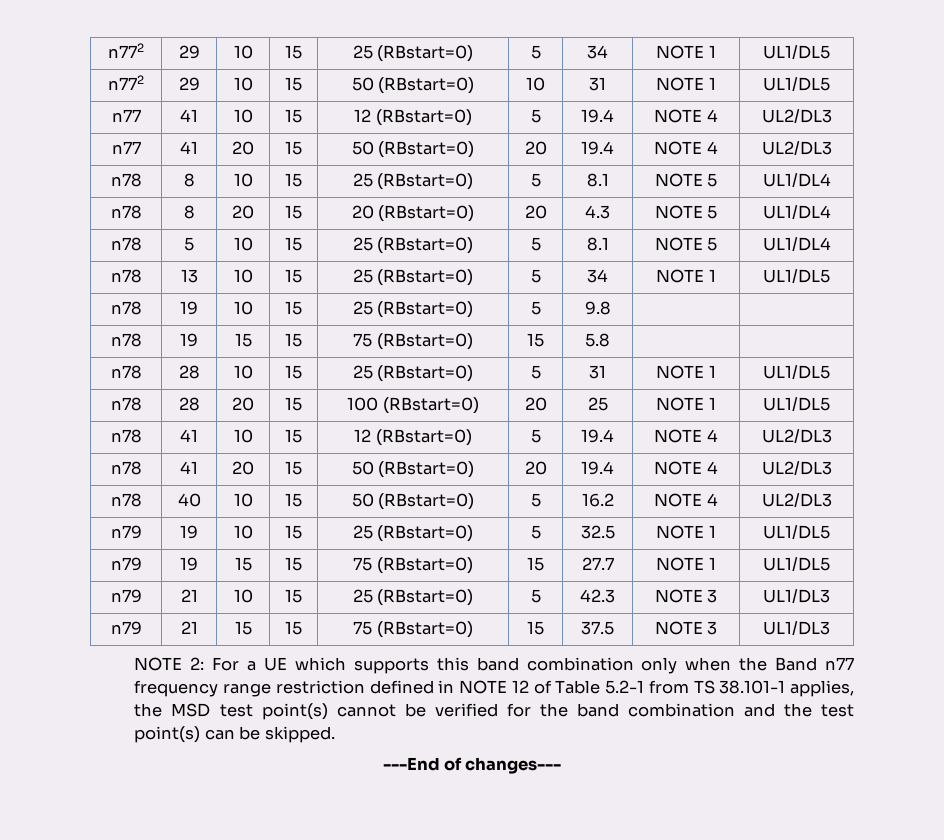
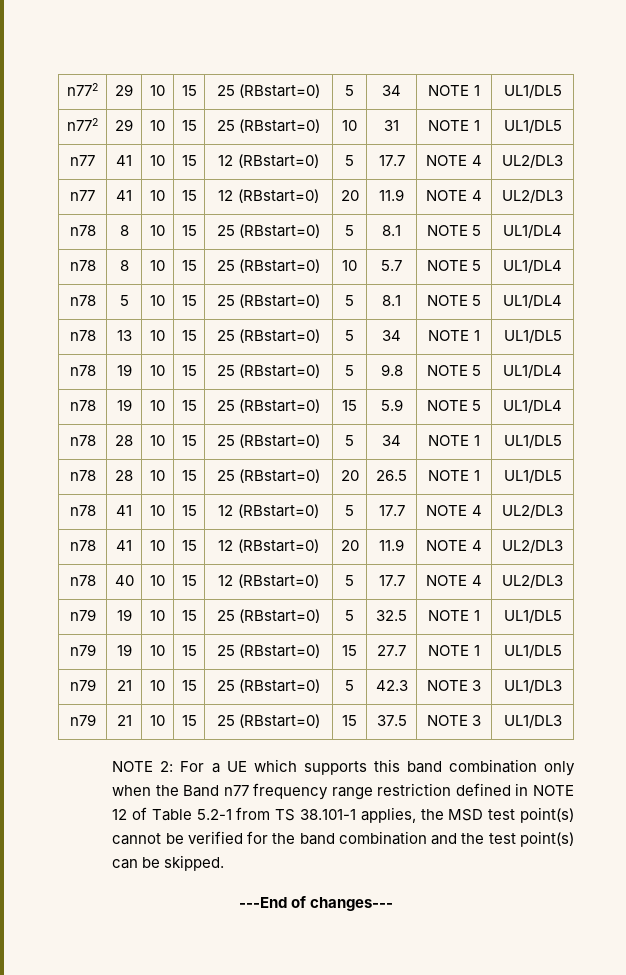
[351,77,374,91] 50 -> [216,120,235,131] 25
[581,109,614,123] 19.4 -> [378,155,405,166] 17.7
[232,141,254,155] [285,141,302,155] [351,141,475,158] [524,141,547,155] [581,141,614,155] 20 | 15 | 50 (RBstart=0) | 20 | 19.4 -> [150,190,165,201] [181,190,197,201] [218,189,319,203] [340,190,359,201] [379,189,404,201] 10 | 15 | 12 (RBstart=0) | 20 | 11.9
[232,205,254,219] [285,205,302,219] [351,205,475,222] [524,205,547,219] [585,205,610,219] 20 | 15 | 20 (RBstart=0) | 20 | 4.3 -> [150,260,165,271] [181,260,197,271] [216,259,321,273] [342,260,357,271] [381,260,402,271] 10 | 15 | 25 (RBstart=0) | 10 | 5.7
[110,333,142,347] [180,333,198,347] [234,333,252,347] [285,333,302,347] [353,333,473,350] [527,333,544,347] [585,333,610,347] | // n78 | 19 | 15 | 15 | 75 (RBstart=0) | 15 | 5.8 | | -> [426,365,482,376] [503,364,562,378] [69,400,96,411] [116,399,132,411] [150,400,165,411] [181,400,197,411] [216,399,321,413] [342,400,357,411] [380,399,403,411] [426,400,482,411] [503,399,562,413] NOTE 5 | UL1/DL4 // n78 | 19 | 10 | 15 | 25 (RBstart=0) | 15 | 5.9 | NOTE 5 | UL1/DL4
[589,365,606,379] 31 -> [382,435,401,446] 34
[232,397,254,411] [285,397,302,411] [347,397,479,414] [524,397,547,411] [587,397,608,411] 20 | 15 | 100 (RBstart=0) | 20 | 25 -> [150,470,165,481] [181,470,197,481] [216,469,321,483] [340,470,359,481] [376,470,407,481] 10 | 15 | 25 (RBstart=0) | 20 | 26.5
[581,429,614,443] 19.4 -> [378,505,405,516] 17.7
[232,461,254,475] [285,461,302,475] [351,461,475,478] [524,461,547,475] [581,461,614,475] 20 | 15 | 50 (RBstart=0) | 20 | 19.4 -> [150,540,165,551] [181,540,197,551] [218,539,319,553] [340,540,359,551] [379,539,404,551] 10 | 15 | 12 (RBstart=0) | 20 | 11.9
[351,493,475,510] [530,493,541,507] [581,493,614,507] 50 (RBstart=0) | 5 | 16.2 -> [218,574,319,588] [345,575,354,586] [378,575,405,586] 12 (RBstart=0) | 5 | 17.7
[234,557,252,571] [285,557,302,571] [353,557,373,571] 15 | 15 | 75 -> [150,645,165,656] [181,645,197,656] [216,645,235,656] 10 | 15 | 25
[234,621,252,635] [285,621,302,635] [353,621,373,635] 15 | 15 | 75 -> [150,715,165,726] [181,715,197,726] [216,715,235,726] 10 | 15 | 25

